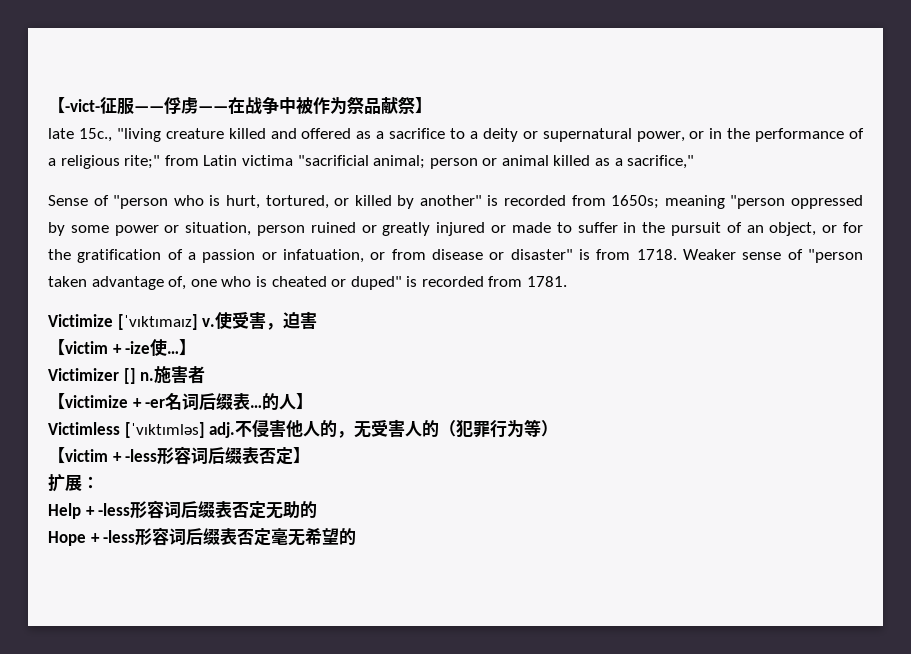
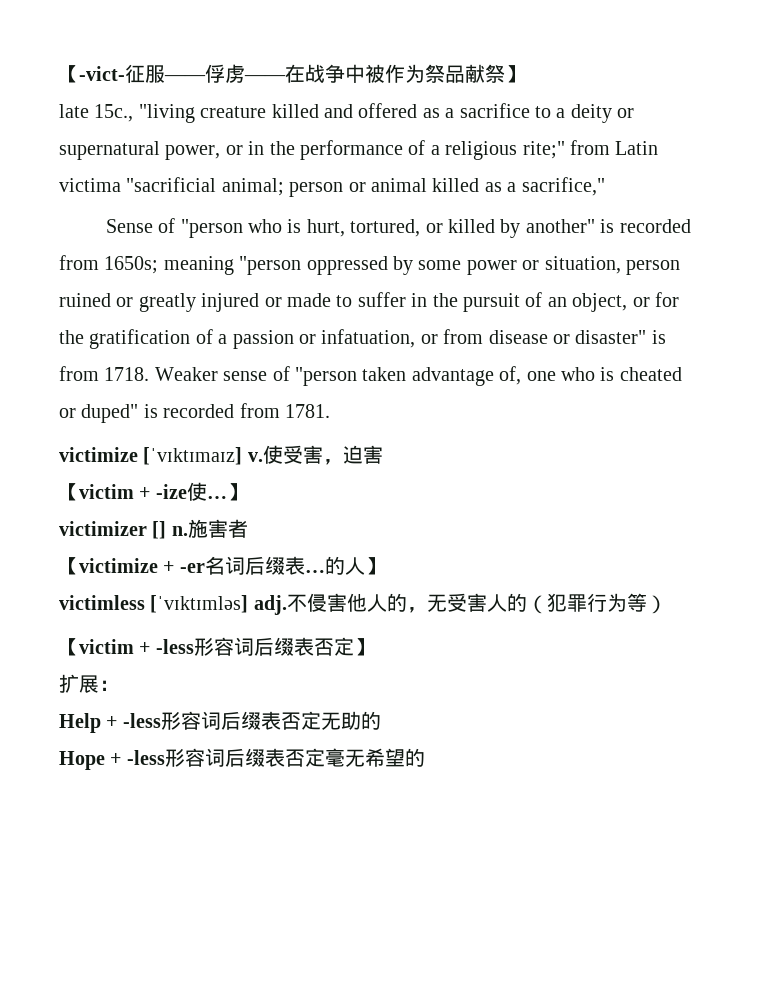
[48,314,113,327] Victimize -> [59,447,138,462] victimize
[48,368,119,381] Victimizer -> [59,521,147,536] victimizer
[48,422,120,435] Victimless -> [59,595,145,610] victimless

